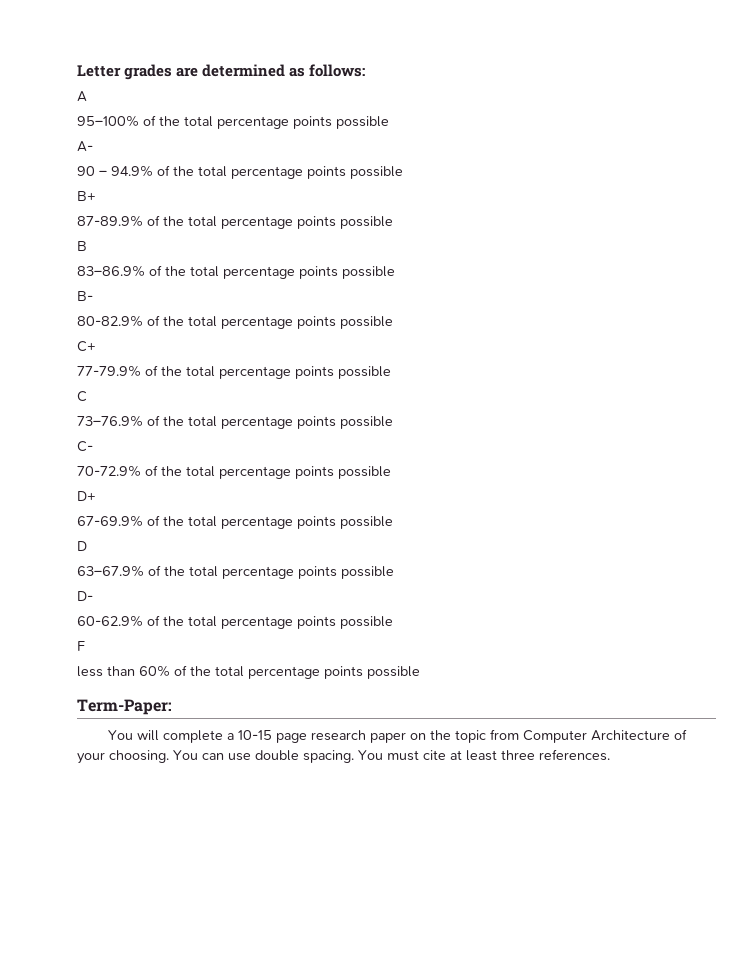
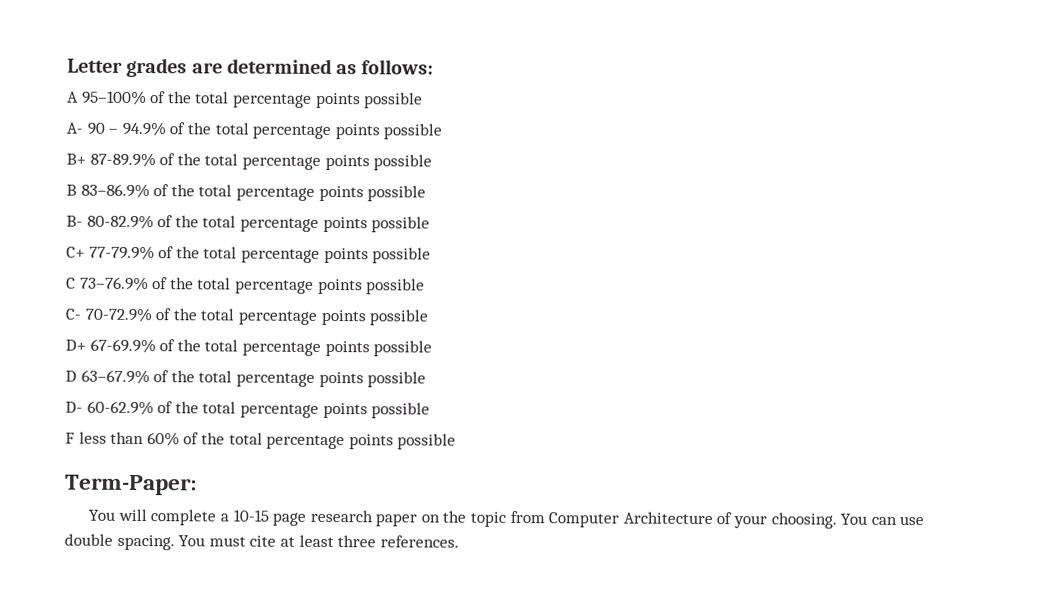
(87, 96) // -> (79, 97) none
(93, 146) // -> (83, 128) none
(96, 196) // -> (86, 159) none
(87, 246) // -> (77, 190) none
(93, 296) // -> (83, 221) none
(96, 346) // -> (85, 252) none
(87, 396) // -> (76, 283) none
(93, 446) // -> (81, 314) none
(96, 496) // -> (86, 345) none
(87, 546) // -> (77, 376) none
(93, 596) // -> (83, 407) none
(85, 646) // -> (75, 438) none

